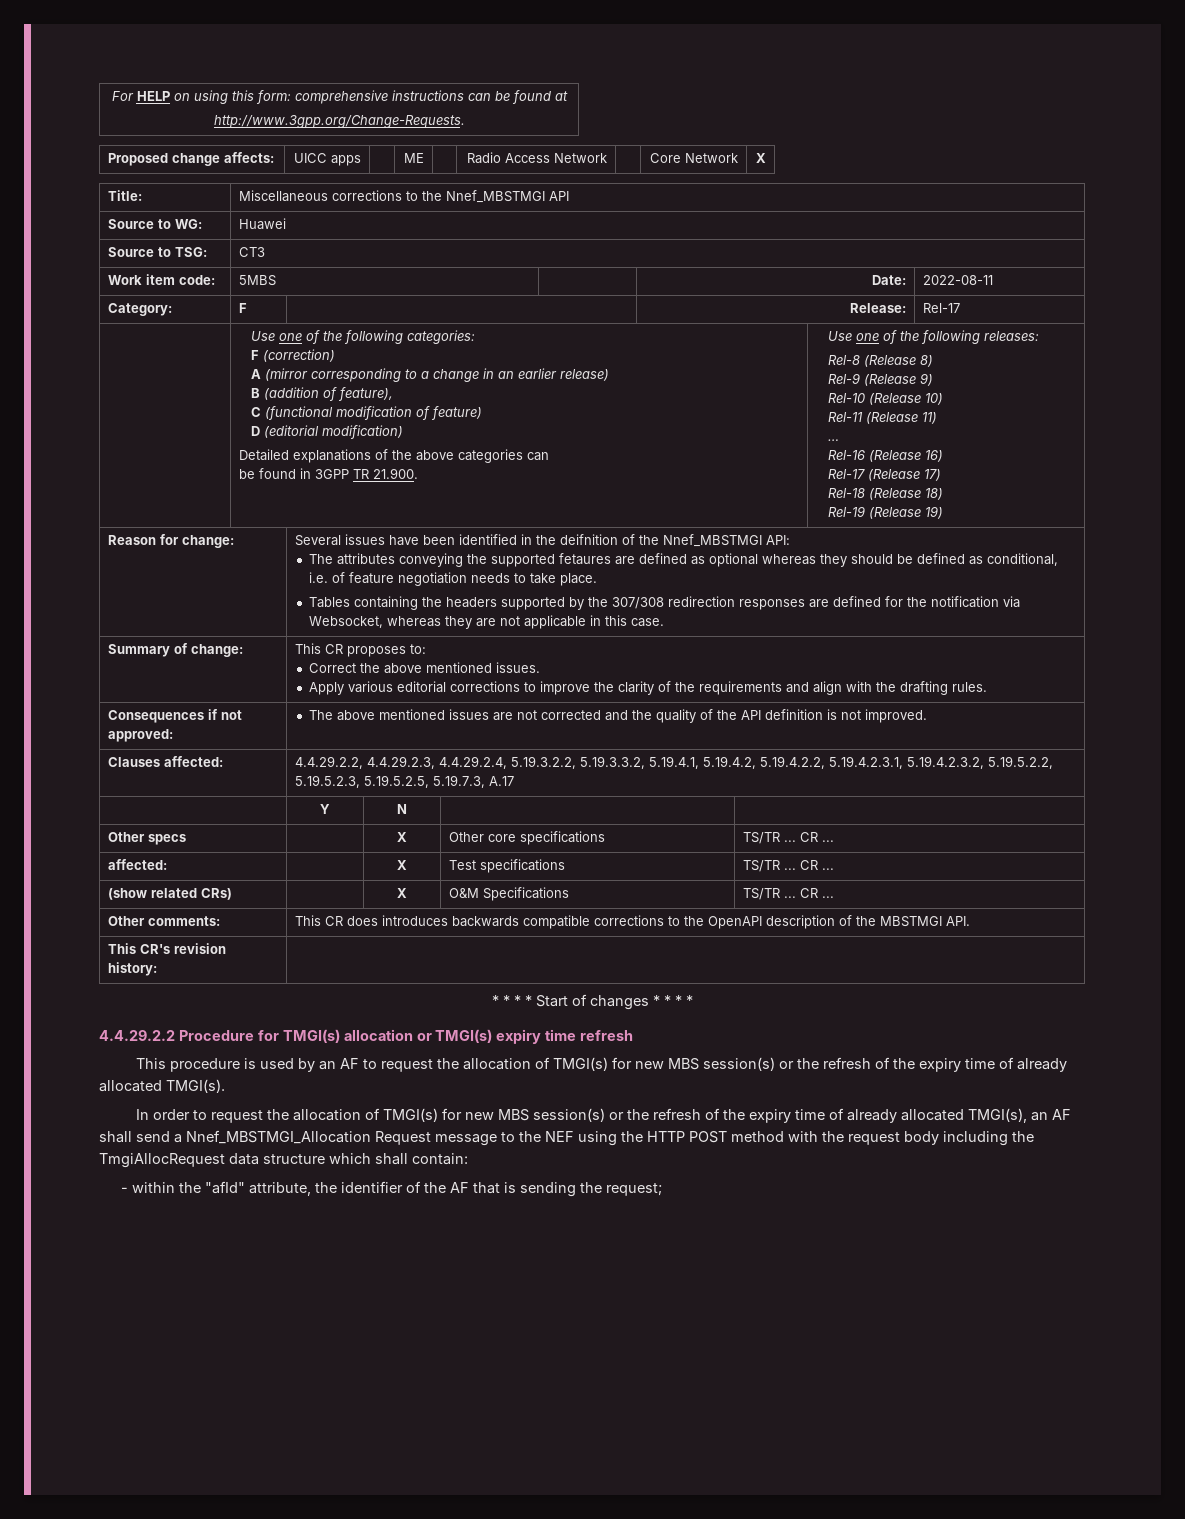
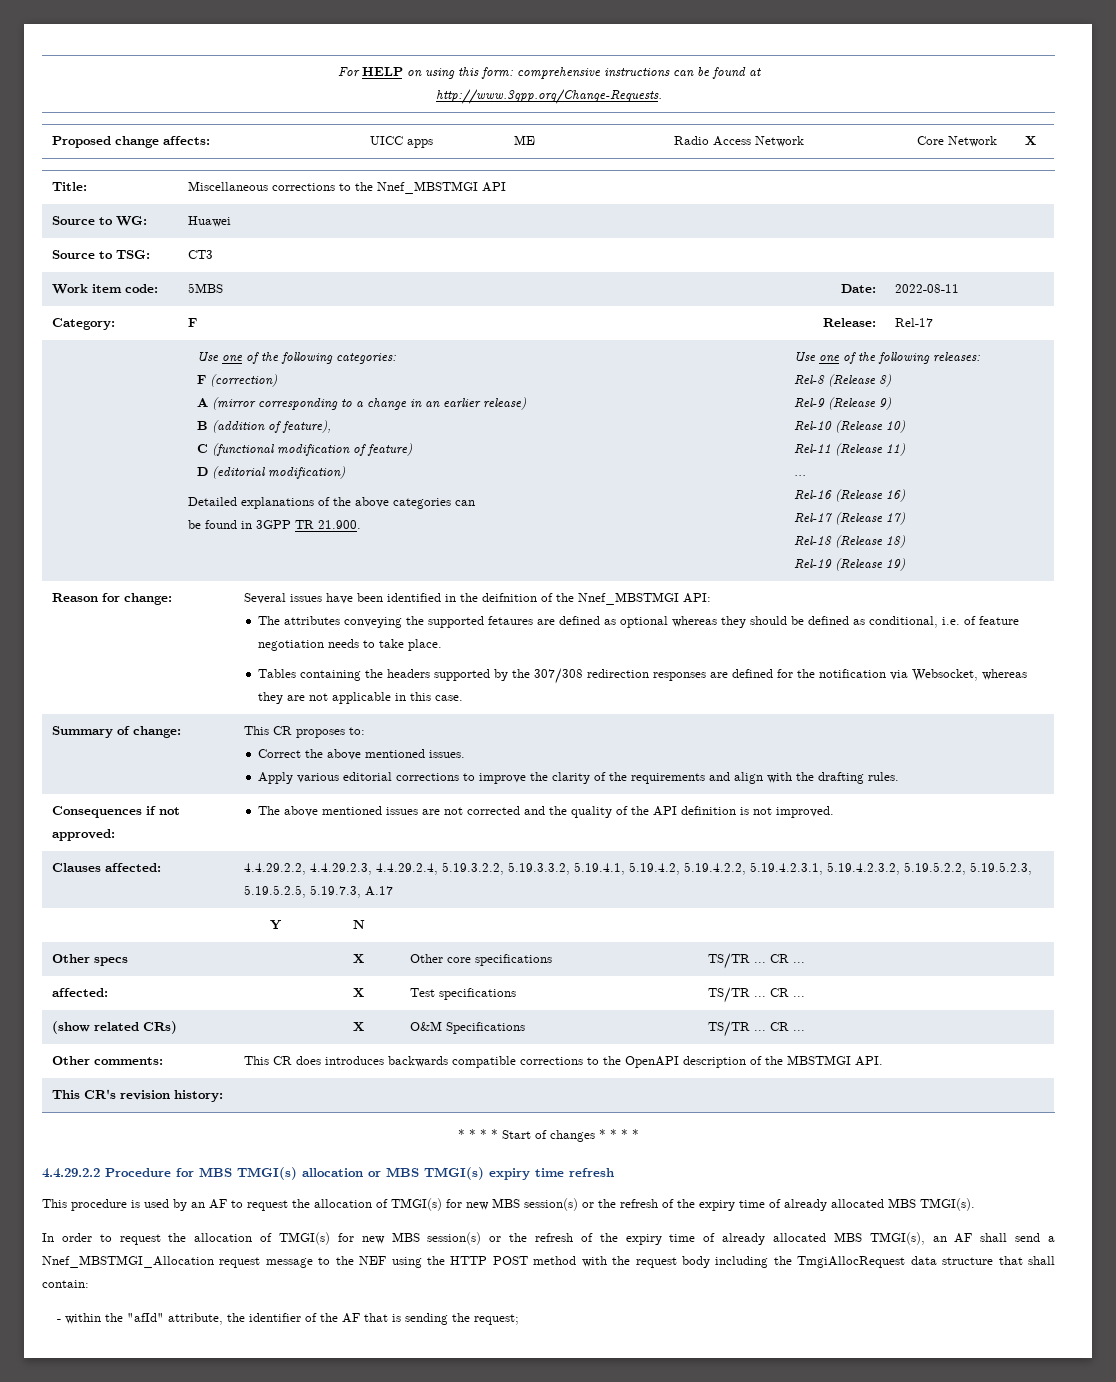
(279, 1035) none -> [199,1167,232,1177] MBS
(432, 1037) none -> [386,1167,419,1177] MBS
(162, 1086) none -> [888,1198,916,1208] MBS
(965, 1115) none -> [833,1232,862,1242] MBS
[375,1131,431,1145] Request -> [219,1257,261,1268] request
[329,1153,371,1164] which -> [998,1256,1023,1265] that

